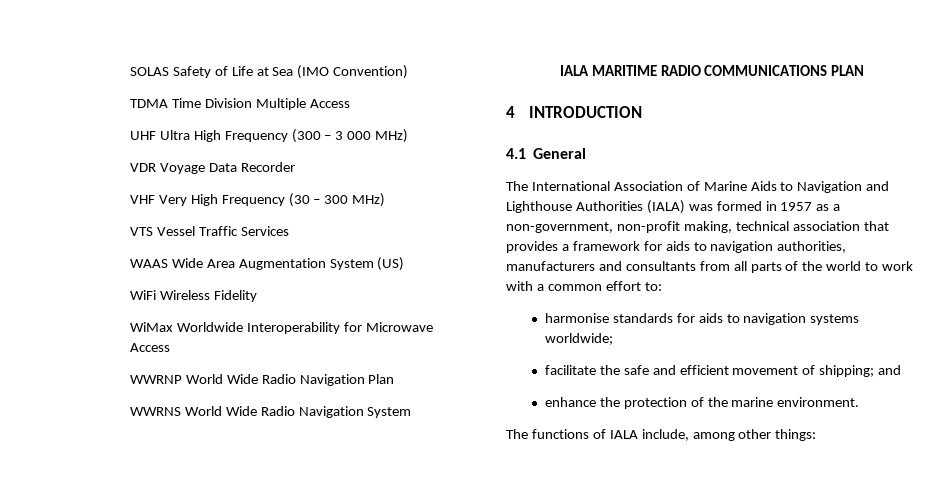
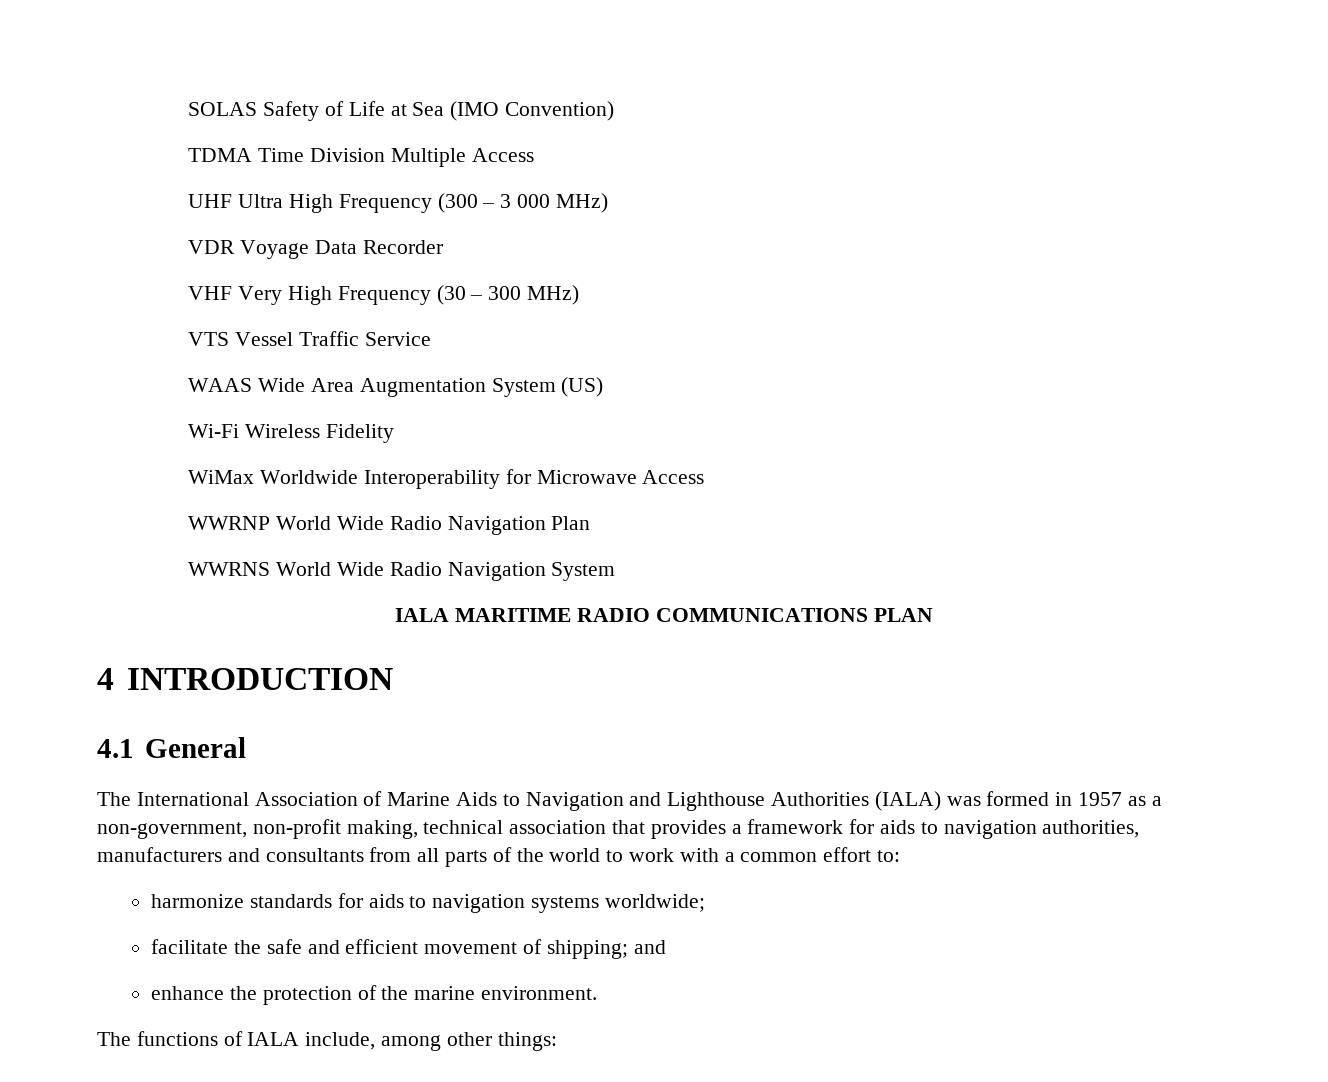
[240,226,289,236] Services -> [364,332,431,346] Service
[129,290,156,300] WiFi -> [188,424,240,438] Wi-Fi
[544,313,609,323] harmonise -> [151,894,245,908] harmonize

